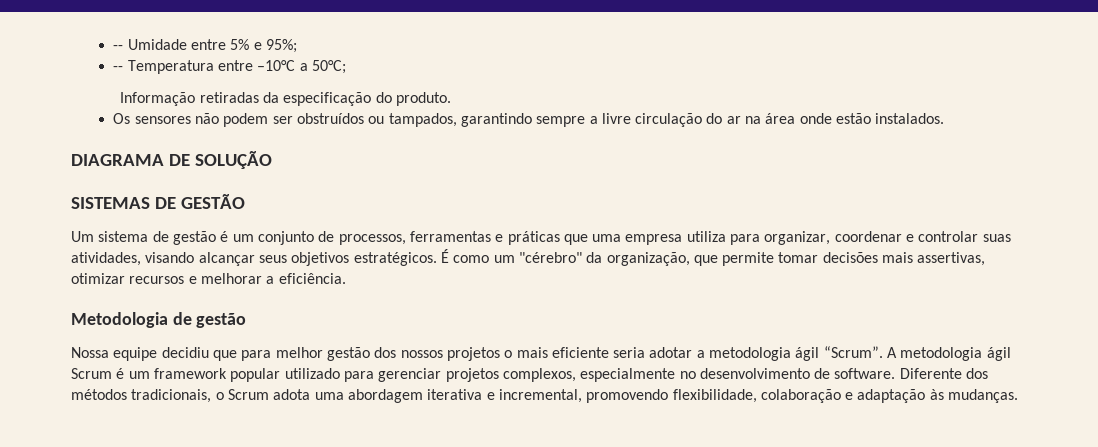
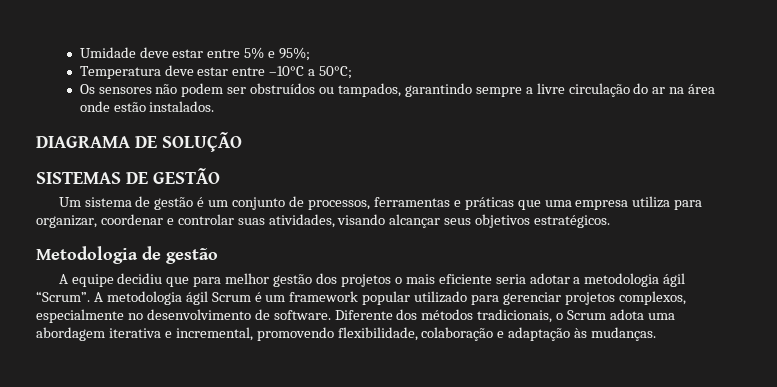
[113,39,187,50] -- Umidade -> [79,47,204,58] Umidade deve estar
[113,60,214,74] -- Temperatura -> [79,65,229,79] Temperatura deve estar
[120,92,452,106] // Informação retiradas da especificação do produto. -> (353, 72) none
[440,249,986,266] [71,273,346,284] É como um "cérebro" da organização, que permite tomar decisões mais assertivas, otimizar recursos e melhorar a eficiência. -> (611, 221) none
[71,347,109,358] Nossa -> [58,274,68,284] A
[400,350,443,358] nossos -> (338, 278) none

